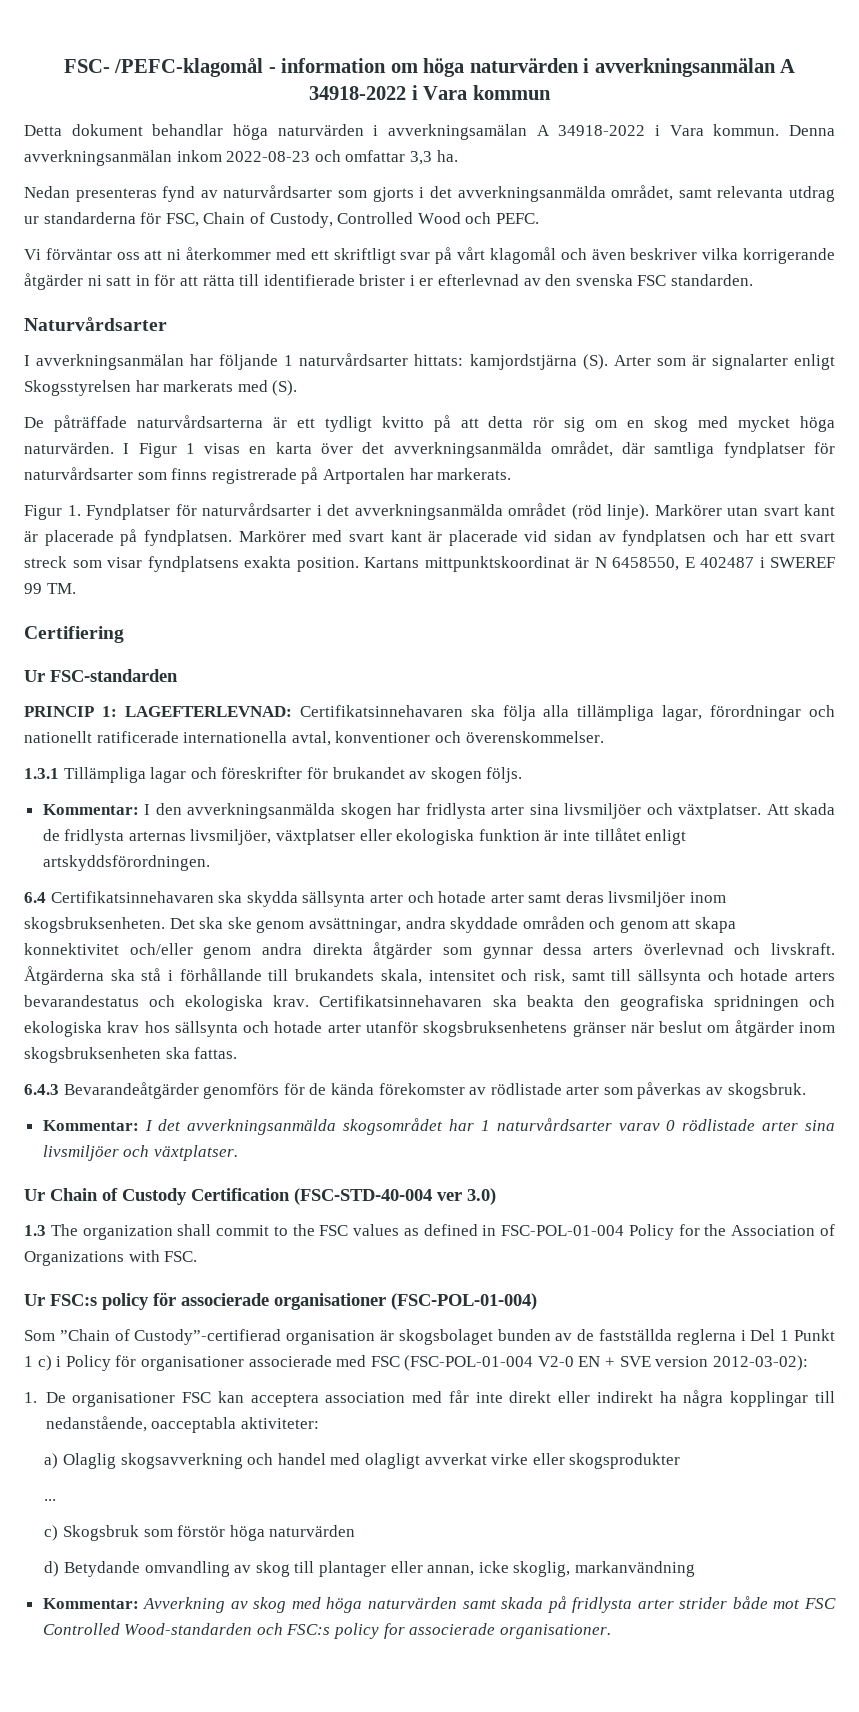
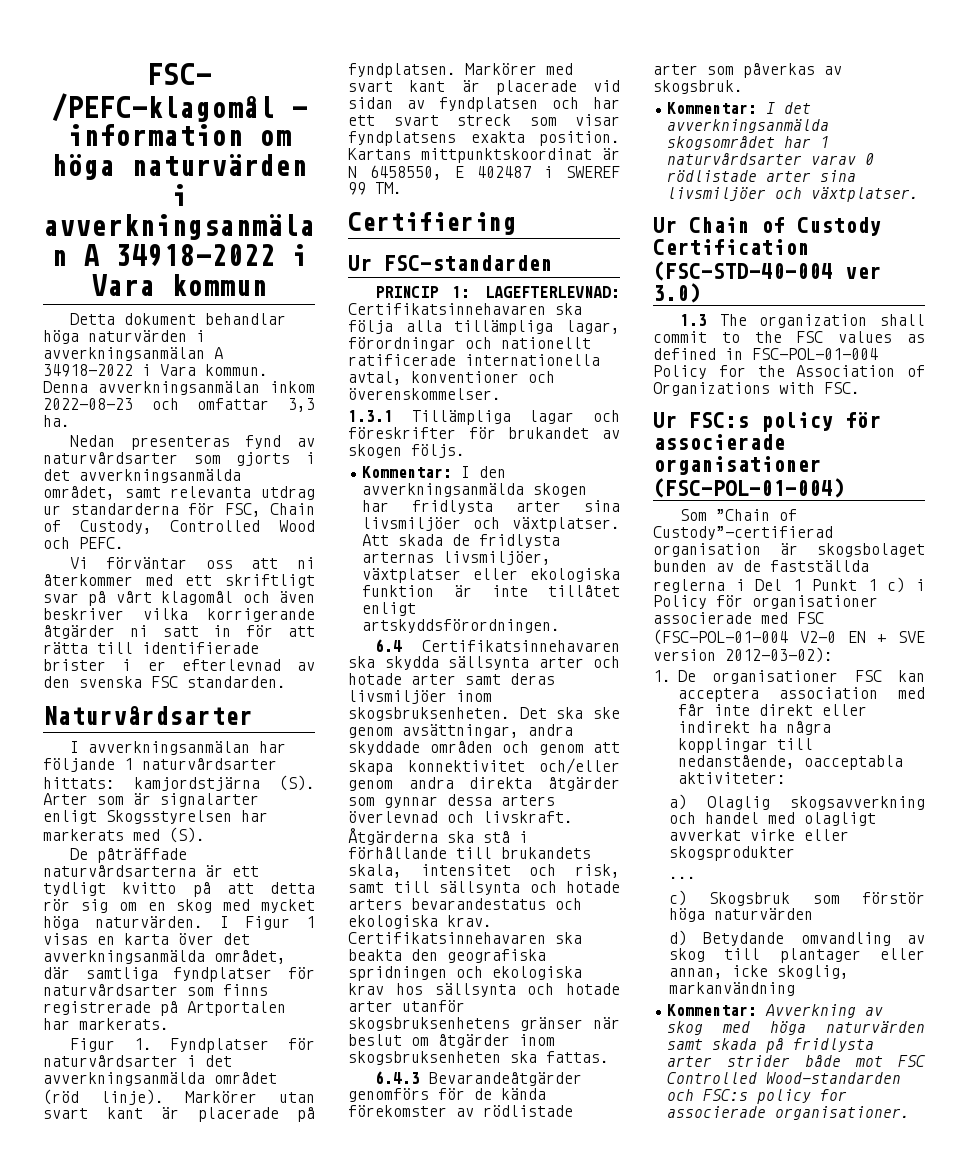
[388,124,527,140] avverkningsamälan -> [43,347,205,361] avverkningsanmälan

